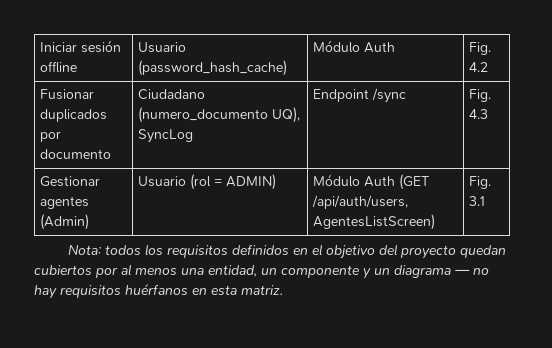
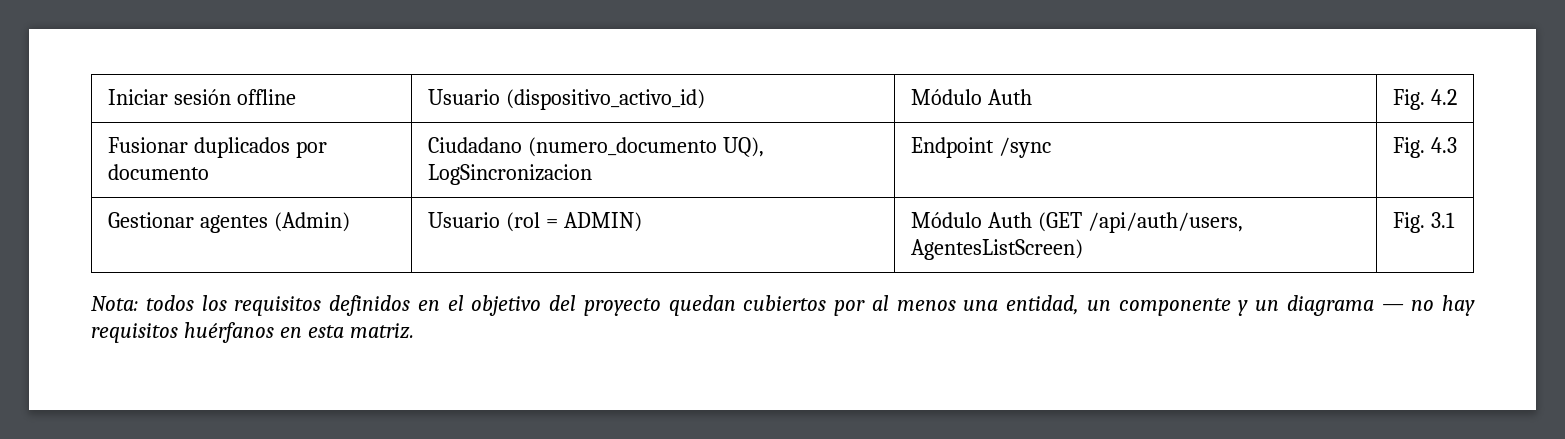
[137,60,287,76] (password_hash_cache) -> [505,89,705,110] (dispositivo_activo_id)
[137,129,193,143] SyncLog -> [427,164,592,185] LogSincronizacion

